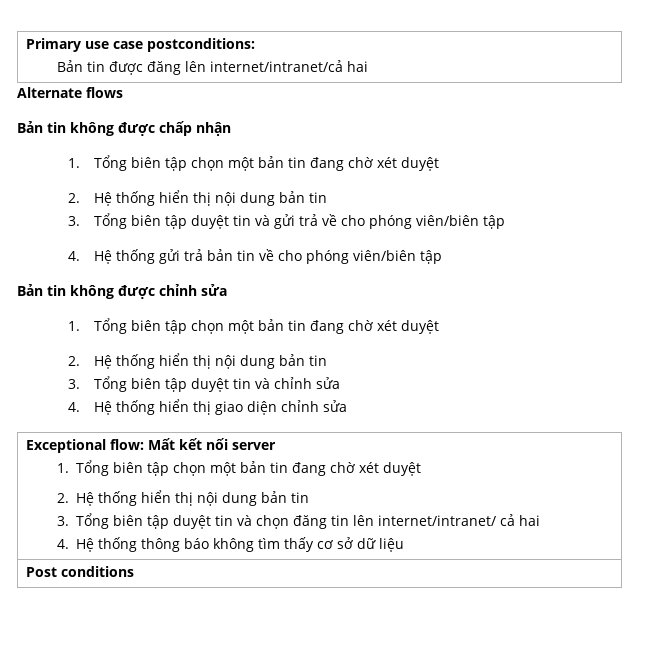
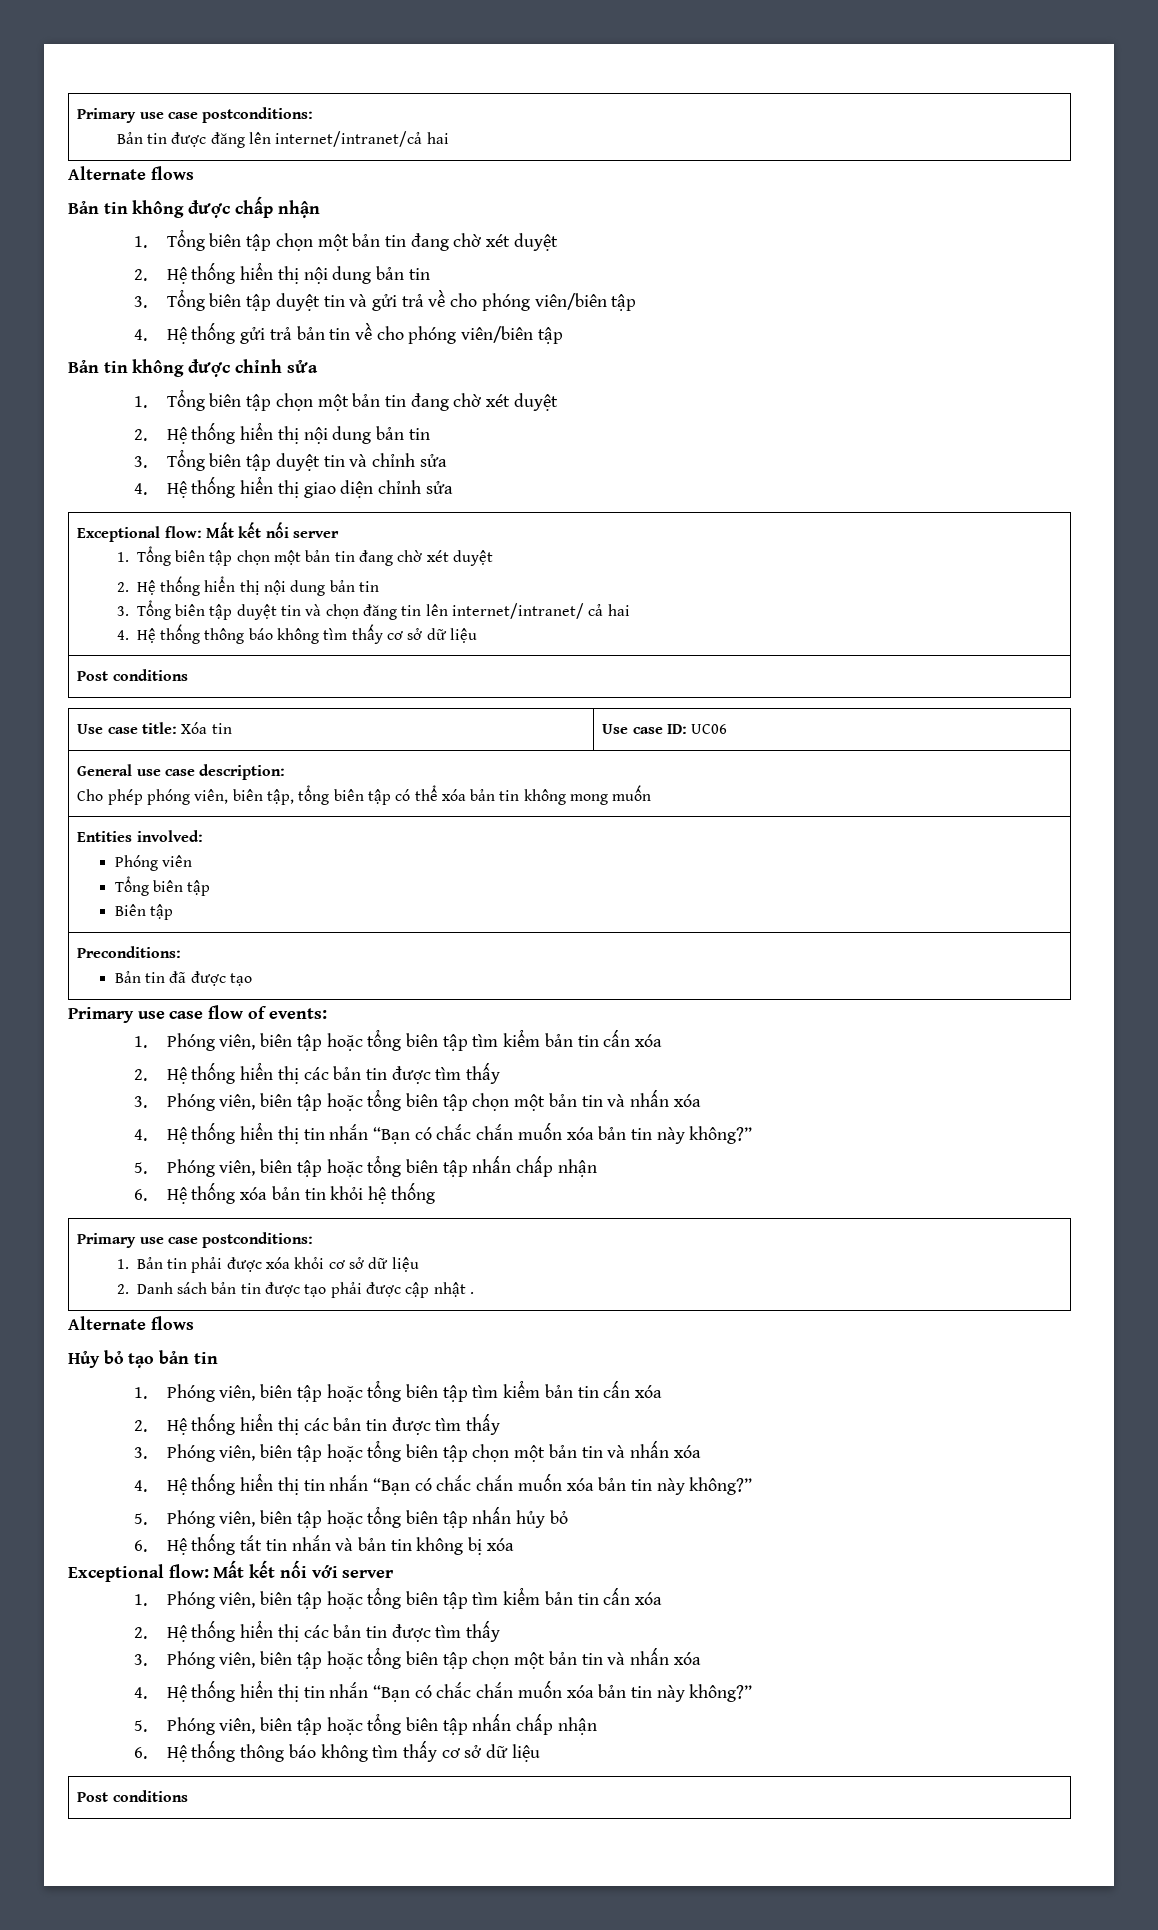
(135, 571) none -> [77,722,232,734] [602,724,728,734] [77,764,286,780] [77,785,652,805] [77,830,203,842] [114,855,192,871] [114,876,211,896] [114,904,173,920] [77,946,182,958] [114,971,252,986] [68,1005,327,1023] [133,1029,663,1051] [133,1062,501,1084] [133,1089,701,1111] [133,1122,753,1144] [133,1155,597,1177] [133,1182,435,1204] [77,1232,314,1248] [116,1257,419,1273] [116,1282,474,1298] [68,1316,194,1330] [68,1350,218,1368] [133,1380,663,1402] [133,1413,501,1435] [133,1440,701,1462] [133,1473,753,1495] [133,1506,568,1528] [133,1533,514,1555] [68,1560,395,1582] [133,1587,663,1609] [133,1620,501,1642] [133,1647,701,1669] [133,1680,753,1702] [133,1713,597,1735] [133,1740,540,1762] [77,1790,188,1802] // Use case title: Xóa tin | Use case ID: UC06 // General use case description: // Cho phép phóng viên, biên tập, tổng biên tập có thể xóa bản tin không mong muốn // Entities involved: // Phóng viên // Tổng biên tập // Biên tập // Preconditions: // Bản tin đã được tạo // Primary use case flow of events: // 1. Phóng viên, biên tập hoặc tổng biên tập tìm kiểm bản tin cấn xóa // 2. Hệ thống hiển thị các bản tin được tìm thấy // 3. Phóng viên, biên tập hoặc tổng biên tập chọn một bản tin và nhấn xóa // 4. Hệ thống hiển thị tin nhắn “Bạn có chắc chắn muốn xóa bản tin này không?” // 5. Phóng viên, biên tập hoặc tổng biên tập nhấn chấp nhận // 6. Hệ thống xóa bản tin khỏi hệ thống // Primary use case postconditions: // 1. Bản tin phải được xóa khỏi cơ sở dữ liệu // 2. Danh sách bản tin được tạo phải được cập nhật . // Alternate flows // Hủy bỏ tạo bản tin // 1. Phóng viên, biên tập hoặc tổng biên tập tìm kiểm bản tin cấn xóa // 2. Hệ thống hiển thị các bản tin được tìm thấy // 3. Phóng viên, biên tập hoặc tổng biên tập chọn một bản tin và nhấn xóa // 4. Hệ thống hiển thị tin nhắn “Bạn có chắc chắn muốn xóa bản tin này không?” // 5. Phóng viên, biên tập hoặc tổng biên tập nhấn hủy bỏ // 6. Hệ thống tắt tin nhắn và bản tin không bị xóa // Exceptional flow: Mất kết nối với server // 1. Phóng viên, biên tập hoặc tổng biên tập tìm kiểm bản tin cấn xóa // 2. Hệ thống hiển thị các bản tin được tìm thấy // 3. Phóng viên, biên tập hoặc tổng biên tập chọn một bản tin và nhấn xóa // 4. Hệ thống hiển thị tin nhắn “Bạn có chắc chắn muốn xóa bản tin này không?” // 5. Phóng viên, biên tập hoặc tổng biên tập nhấn chấp nhận // 6. Hệ thống thông báo không tìm thấy cơ sở dữ liệu // Post conditions

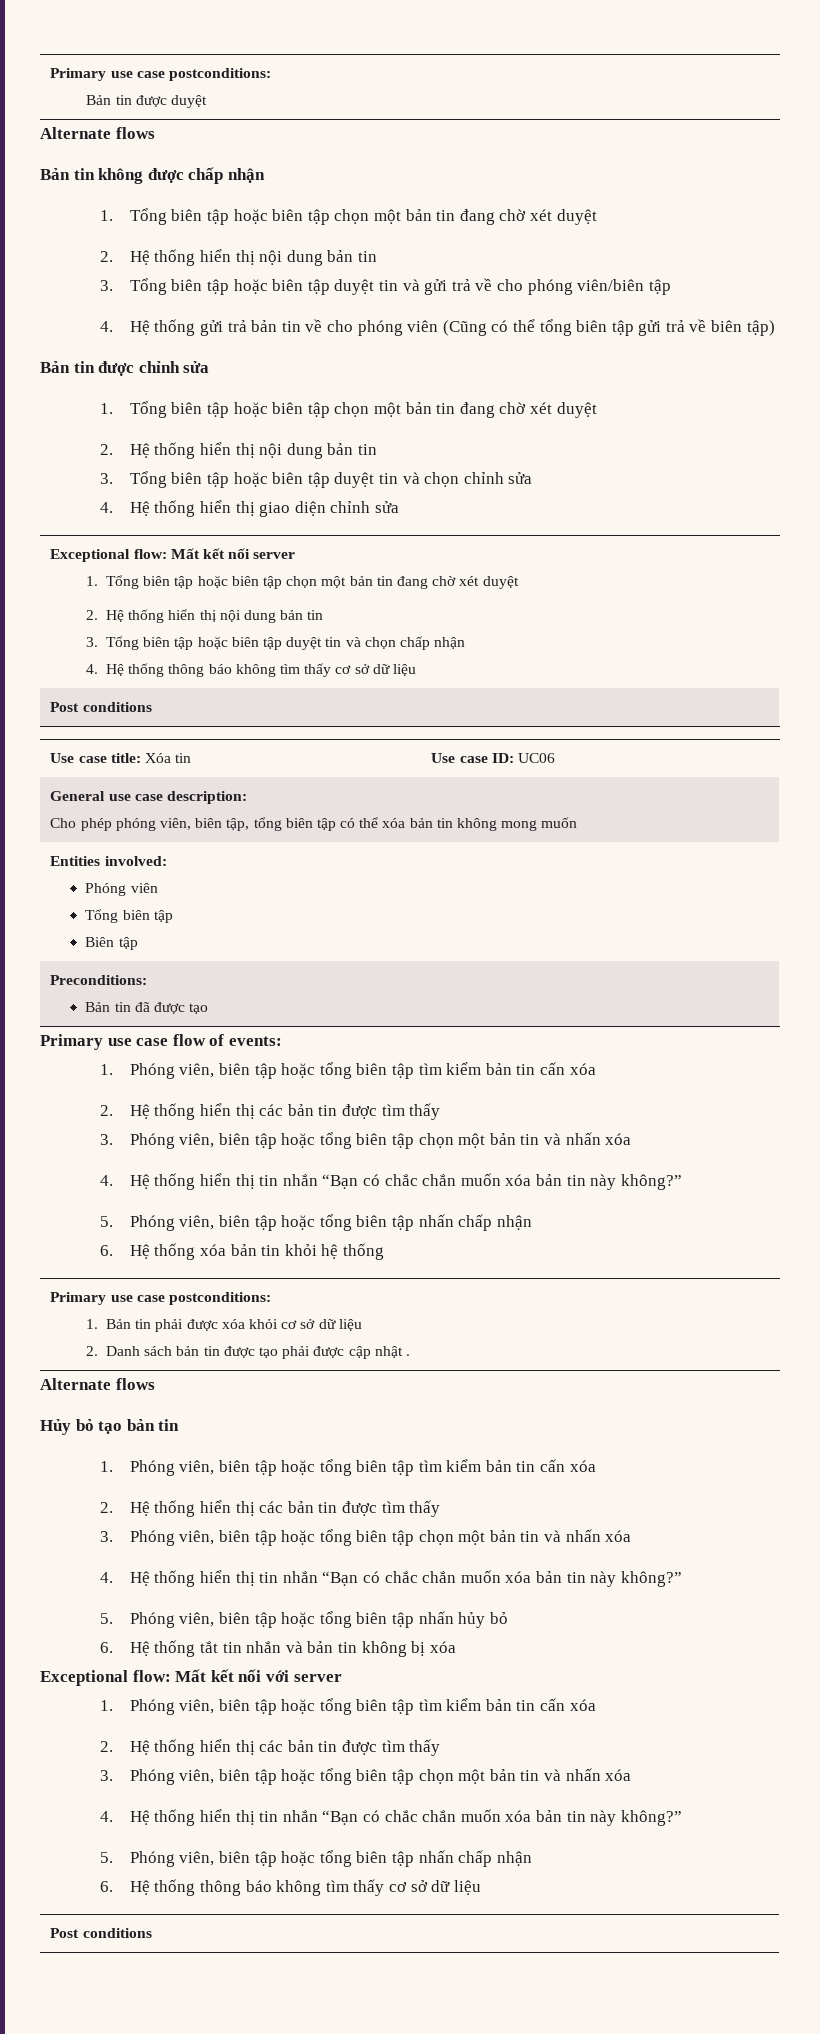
[210,131,449,148] đăng lên internet/intranet/cả hai -> [170,95,207,108] duyệt
(272, 242) none -> [233,209,330,225] hoặc biên tập
(272, 302) none -> [233,279,330,295] hoặc biên tập
[461,326,563,344] [68,359,185,377] viên/biên tập // Bản tin không -> [407,319,775,336] [40,361,95,373] viên (Cũng có thể tổng biên tập gửi trả về biên tập) // Bản tin
(272, 402) none -> [233,402,330,418] hoặc biên tập
[275,453,368,471] duyệt tin và -> [233,472,460,488] hoặc biên tập duyệt tin và chọn
(233, 558) none -> [197,575,283,589] hoặc biên tập
[236,603,630,620] duyệt tin và chọn đăng tin lên internet/intranet/ cả hai -> [197,636,466,650] hoặc biên tập duyệt tin và chọn chấp nhận

